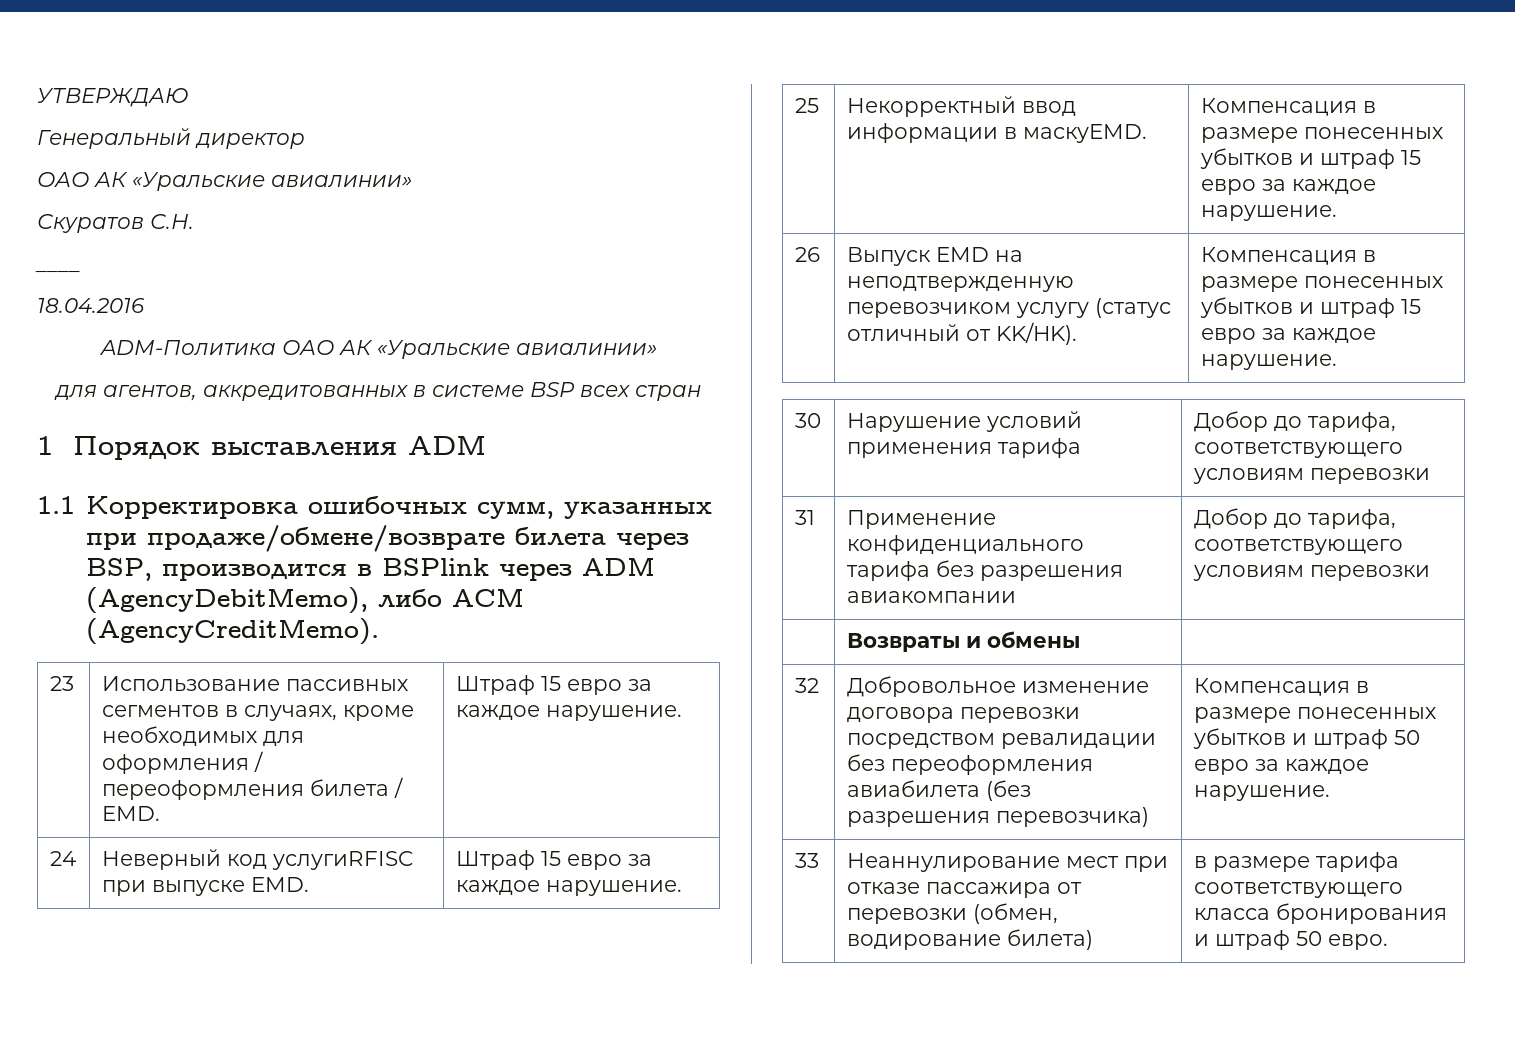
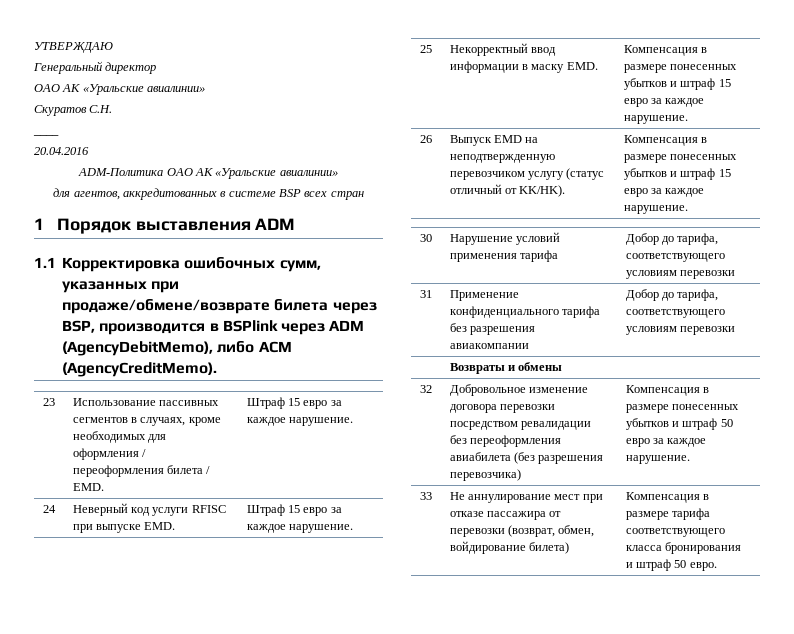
[37,298,145,313] 18.04.2016 -> [34,147,89,155] 20.04.2016
[271,851,413,870] услугиRFISC -> [152,505,226,516] услуги RFISC
[1022,124,1147,143] маскуEMD. -> [531,62,598,73] маску EMD.
[846,853,1060,872] Неаннулирование -> [449,492,552,503] Не аннулирование
[972,903,1058,924] [846,934,1001,950] (обмен, водирование -> [508,525,595,537] [449,541,526,554] (возврат, обмен, войдирование
(1093, 939) none -> [625,492,700,503] Компенсация

